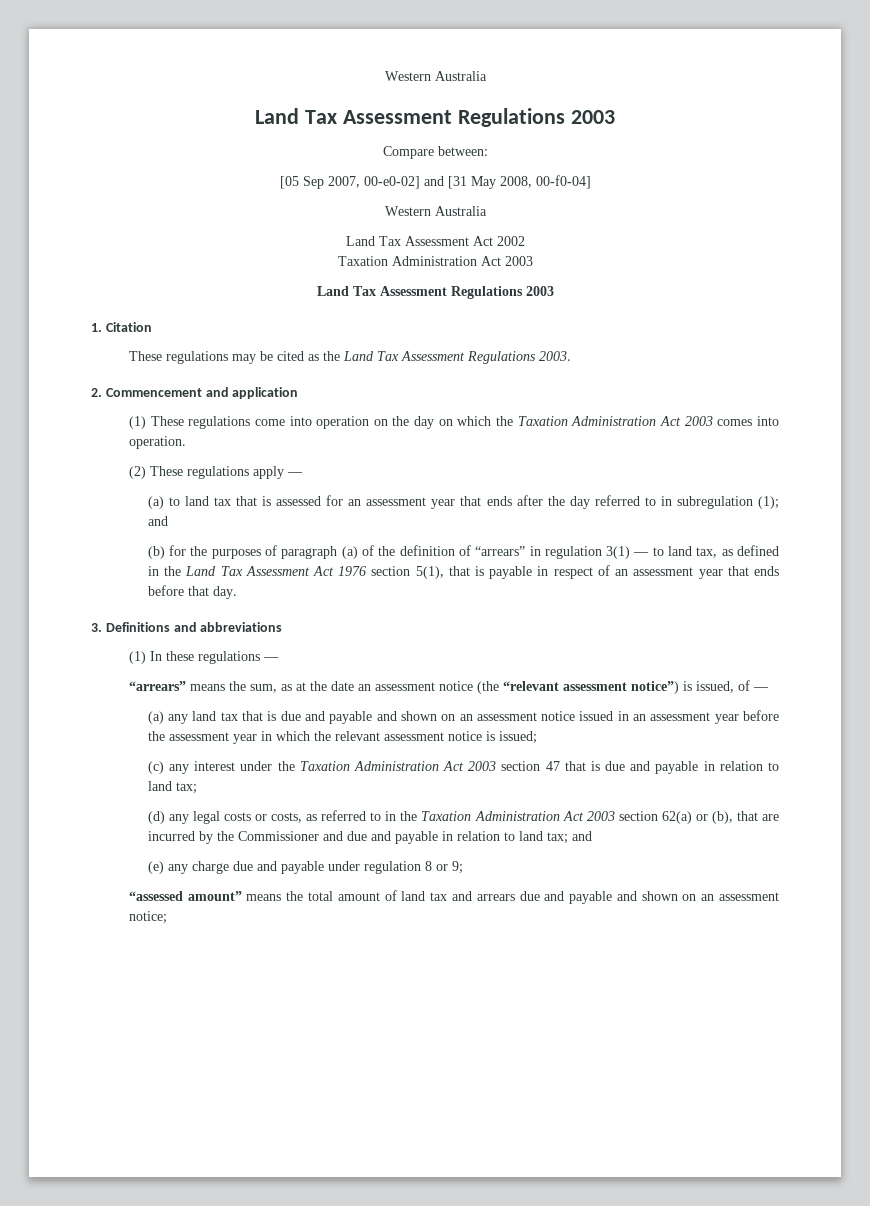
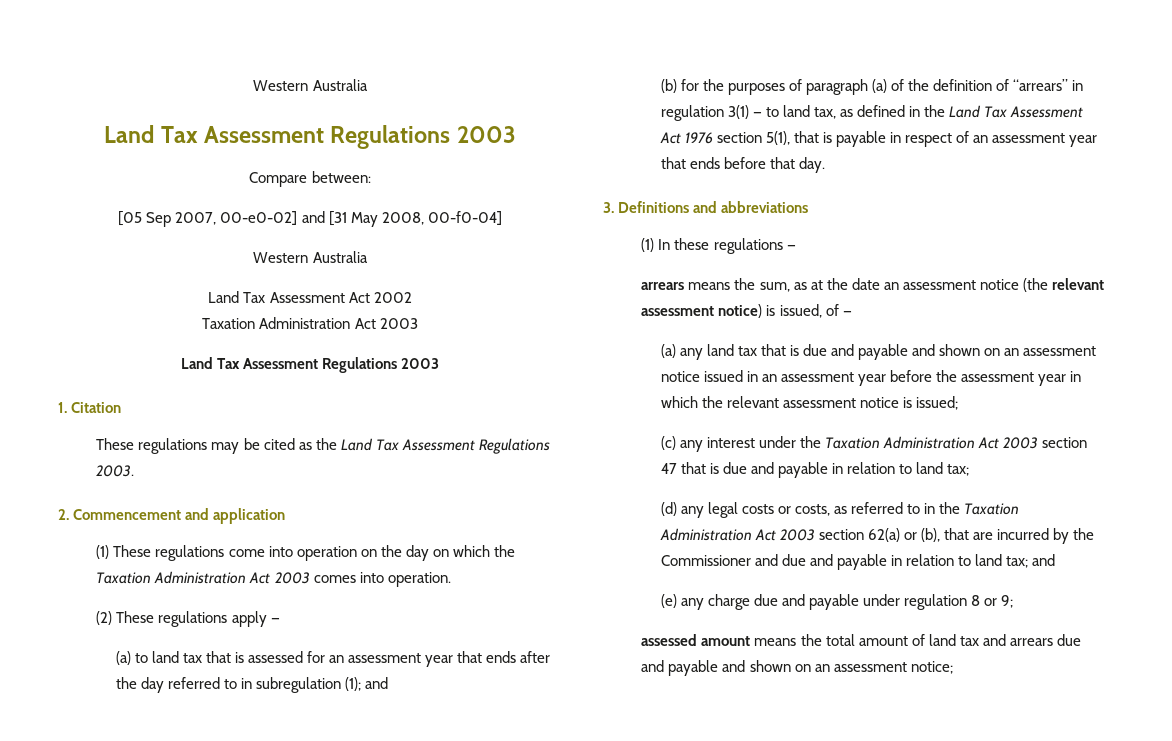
[128,681,186,691] “arrears” -> [641,282,685,290] arrears
[502,681,679,694] “relevant assessment notice”) -> [1051,278,1104,290] [641,304,763,318] relevant assessment notice)
[128,891,242,901] “assessed amount” -> [641,634,751,646] assessed amount

